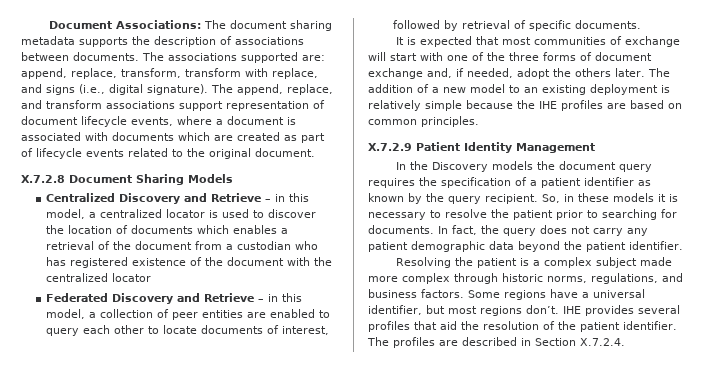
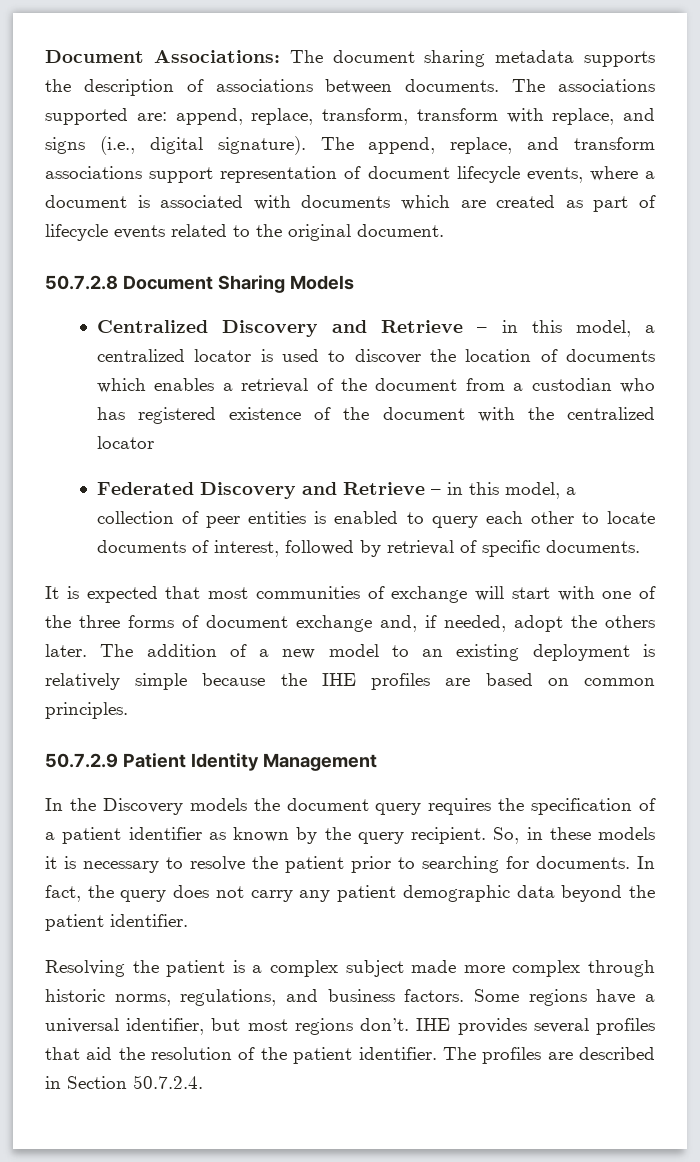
[21,175,65,183] X.7.2.8 -> [45,275,118,290] 50.7.2.8
[247,312,267,318] are -> [314,511,327,524] is
[368,143,412,151] X.7.2.9 -> [45,753,118,768] 50.7.2.9
[580,338,625,346] X.7.2.4. -> [133,1075,203,1089] 50.7.2.4.

